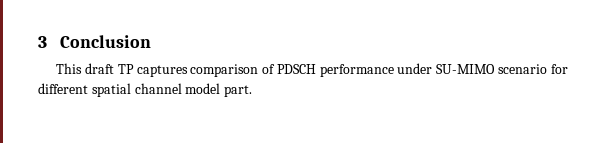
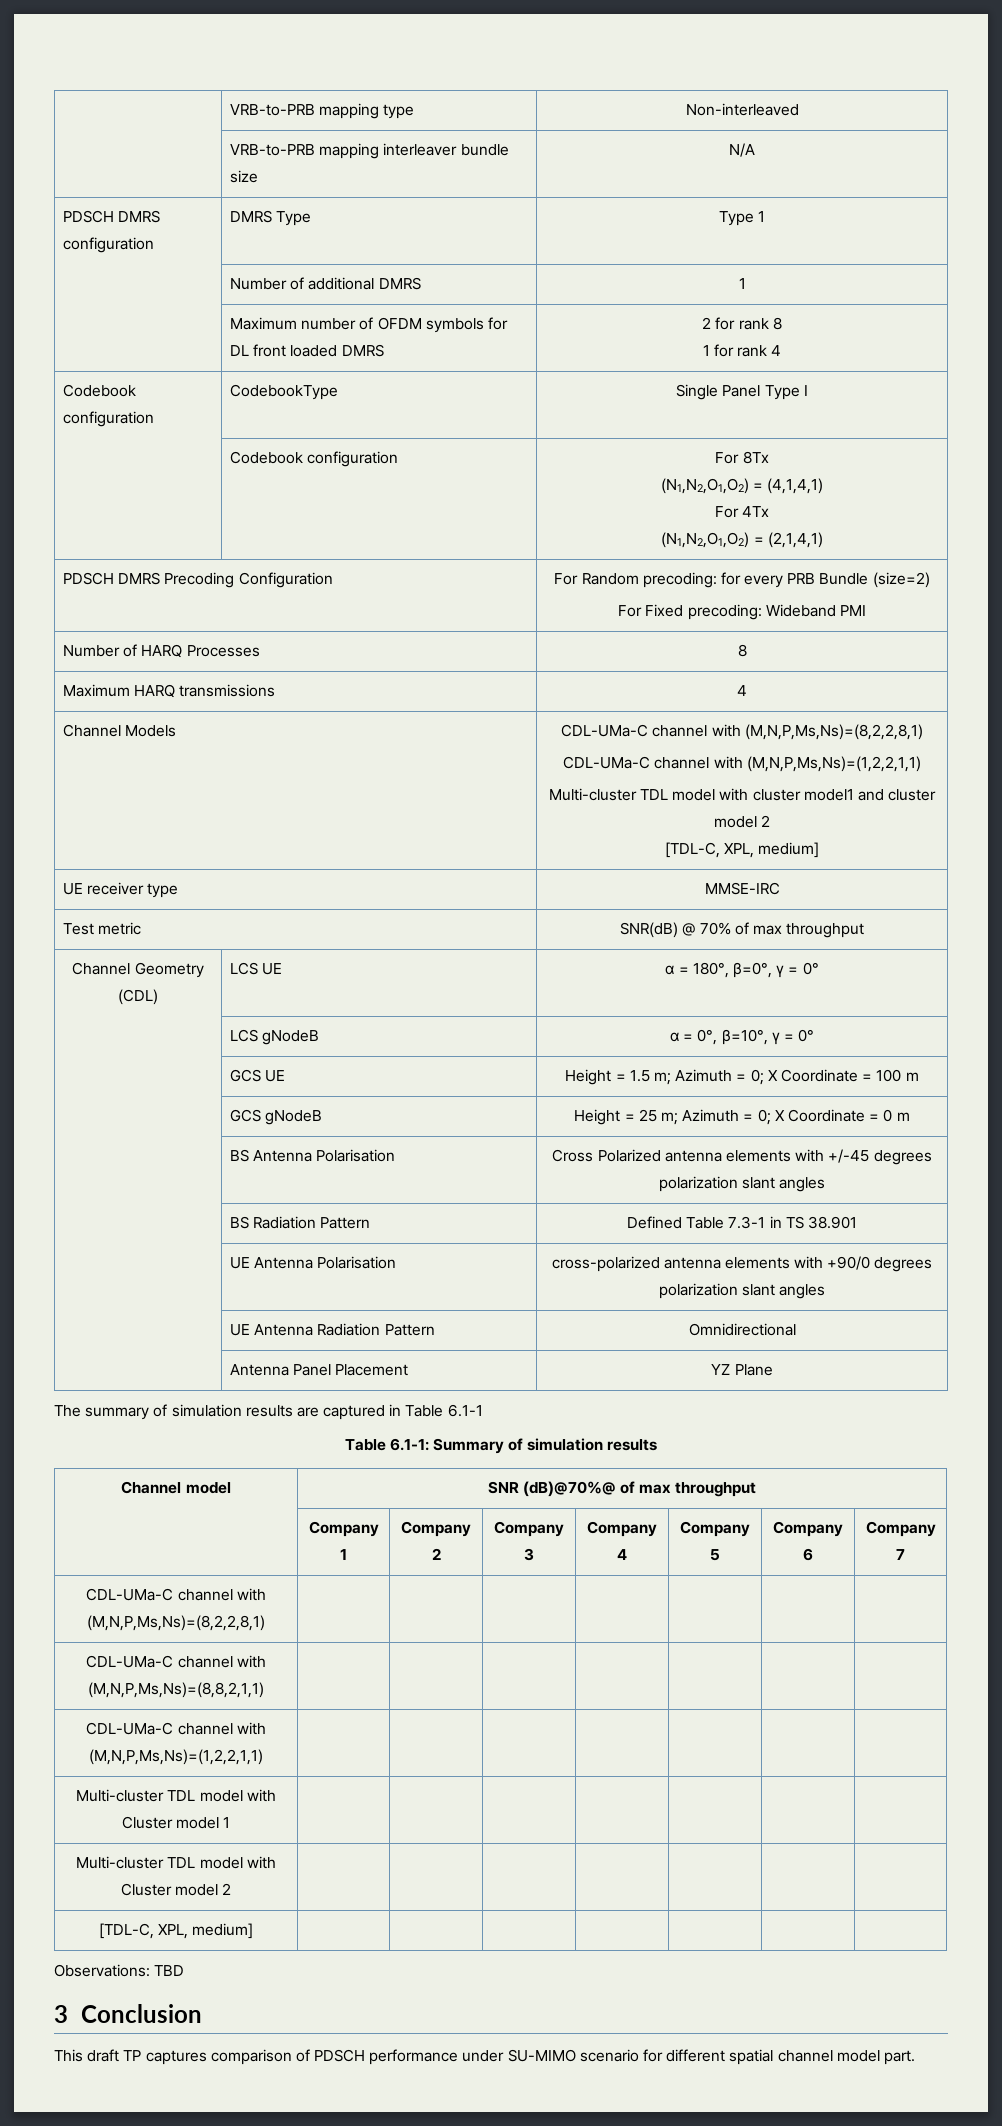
(38, 42) none -> [230,103,415,119] [685,103,799,116] [230,143,509,159] [230,170,259,183] [729,143,755,157] [63,210,161,223] [63,237,155,253] [230,210,312,226] [718,211,766,226] [230,277,421,290] [738,278,746,289] [230,317,508,333] [230,344,384,357] [702,317,782,330] [702,344,782,357] [63,384,137,397] [63,411,155,427] [230,384,339,400] [676,384,808,400] [230,451,399,467] [715,451,769,464] [660,478,824,494] [714,506,770,518] [661,532,823,548] [63,572,333,588] [554,572,930,588] [618,604,866,620] [63,644,260,658] [737,644,747,657] [63,684,276,698] [737,685,747,696] [63,724,177,737] [561,724,923,740] [563,756,921,772] [548,788,937,801] [713,815,771,828] [664,842,820,858] [63,882,179,898] [704,882,780,895] [63,922,142,935] [619,922,865,938] [72,962,204,978] [118,989,158,1005] [230,962,283,975] [665,962,819,978] [230,1029,320,1045] [669,1029,815,1045] [230,1069,286,1082] [565,1069,919,1085] [230,1109,323,1125] [574,1109,910,1125] [230,1149,396,1162] [552,1149,932,1165] [658,1176,826,1192] [230,1216,371,1229] [627,1216,857,1229] [230,1256,397,1269] [551,1256,933,1272] [658,1283,826,1299] [230,1323,435,1336] [688,1323,796,1336] [230,1364,409,1376] [711,1364,773,1376] [54,1404,483,1420] [344,1438,658,1454] [121,1481,231,1494] [487,1481,757,1497] [308,1521,379,1537] [340,1549,347,1560] [401,1521,471,1537] [431,1548,441,1560] [494,1521,564,1537] [524,1548,534,1561] [587,1521,657,1537] [617,1549,627,1560] [680,1521,750,1537] [710,1549,720,1561] [773,1521,843,1537] [803,1548,813,1561] [865,1521,936,1537] [896,1549,905,1560] [86,1588,266,1601] [87,1615,265,1631] [86,1655,266,1668] [88,1682,264,1698] [86,1722,266,1735] [89,1749,263,1765] [76,1789,276,1802] [121,1816,231,1829] [76,1856,276,1869] [120,1883,232,1896] [98,1923,254,1939] [54,1964,185,1977] | VRB-to-PRB mapping type | Non-interleaved // | VRB-to-PRB mapping interleaver bundle size | N/A // PDSCH DMRS configuration | DMRS Type | Type 1 // | Number of additional DMRS | 1 // | Maximum number of OFDM symbols for DL front loaded DMRS | 2 for rank 8 // 1 for rank 4 // Codebook configuration | CodebookType | Single Panel Type I // | Codebook configuration | For 8Tx // (N1,N2,O1,O2) = (4,1,4,1) // For 4Tx // (N1,N2,O1,O2) = (2,1,4,1) // PDSCH DMRS Precoding Configuration | For Random precoding: for every PRB Bundle (size=2) // For Fixed precoding: Wideband PMI // Number of HARQ Processes | 8 // Maximum HARQ transmissions | 4 // Channel Models | CDL-UMa-C channel with (M,N,P,Ms,Ns)=(8,2,2,8,1) // CDL-UMa-C channel with (M,N,P,Ms,Ns)=(1,2,2,1,1) // Multi-cluster TDL model with cluster model1 and cluster model 2 // [TDL-C, XPL, medium] // UE receiver type | MMSE-IRC // Test metric | SNR(dB) @ 70% of max throughput // Channel Geometry (CDL) | LCS UE | α = 180°, β=0°, γ = 0° // | LCS gNodeB | α = 0°, β=10°, γ = 0° // | GCS UE | Height = 1.5 m; Azimuth = 0; X Coordinate = 100 m // | GCS gNodeB | Height = 25 m; Azimuth = 0; X Coordinate = 0 m // | BS Antenna Polarisation | Cross Polarized antenna elements with +/-45 degrees polarization slant angles // | BS Radiation Pattern | Defined Table 7.3-1 in TS 38.901 // | UE Antenna Polarisation | cross-polarized antenna elements with +90/0 degrees polarization slant angles // | UE Antenna Radiation Pattern | Omnidirectional // | Antenna Panel Placement | YZ Plane // The summary of simulation results are captured in Table 6.1-1 // Table 6.1-1: Summary of simulation results // Channel model | SNR (dB)@70%@ of max throughput // | Company 1 | Company 2 | Company 3 | Company 4 | Company 5 | Company 6 | Company 7 // CDL-UMa-C channel with (M,N,P,Ms,Ns)=(8,2,2,8,1) | | | | | | | // CDL-UMa-C channel with (M,N,P,Ms,Ns)=(8,8,2,1,1) | | | | | | | // CDL-UMa-C channel with (M,N,P,Ms,Ns)=(1,2,2,1,1) | | | | | | | // Multi-cluster TDL model with Cluster model 1 | | | | | | | // Multi-cluster TDL model with Cluster model 2 | | | | | | | // [TDL-C, XPL, medium] | | | | | | | // Observations: TBD //

